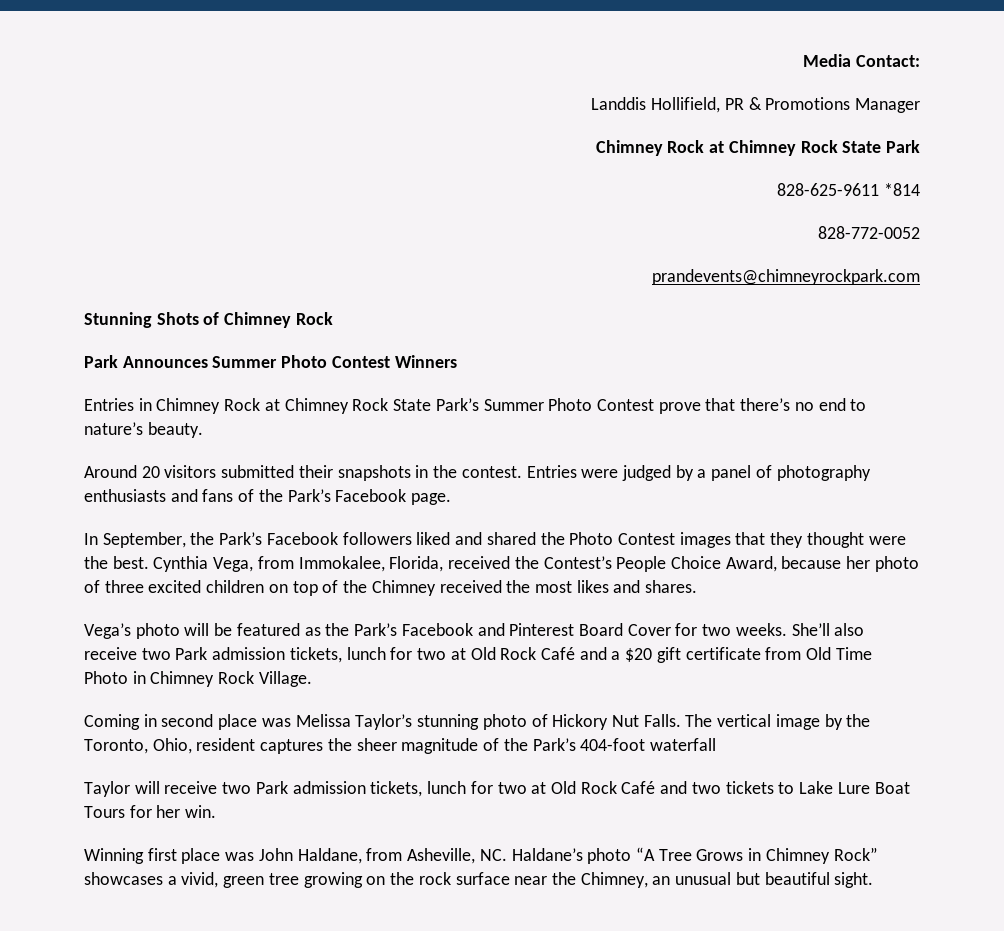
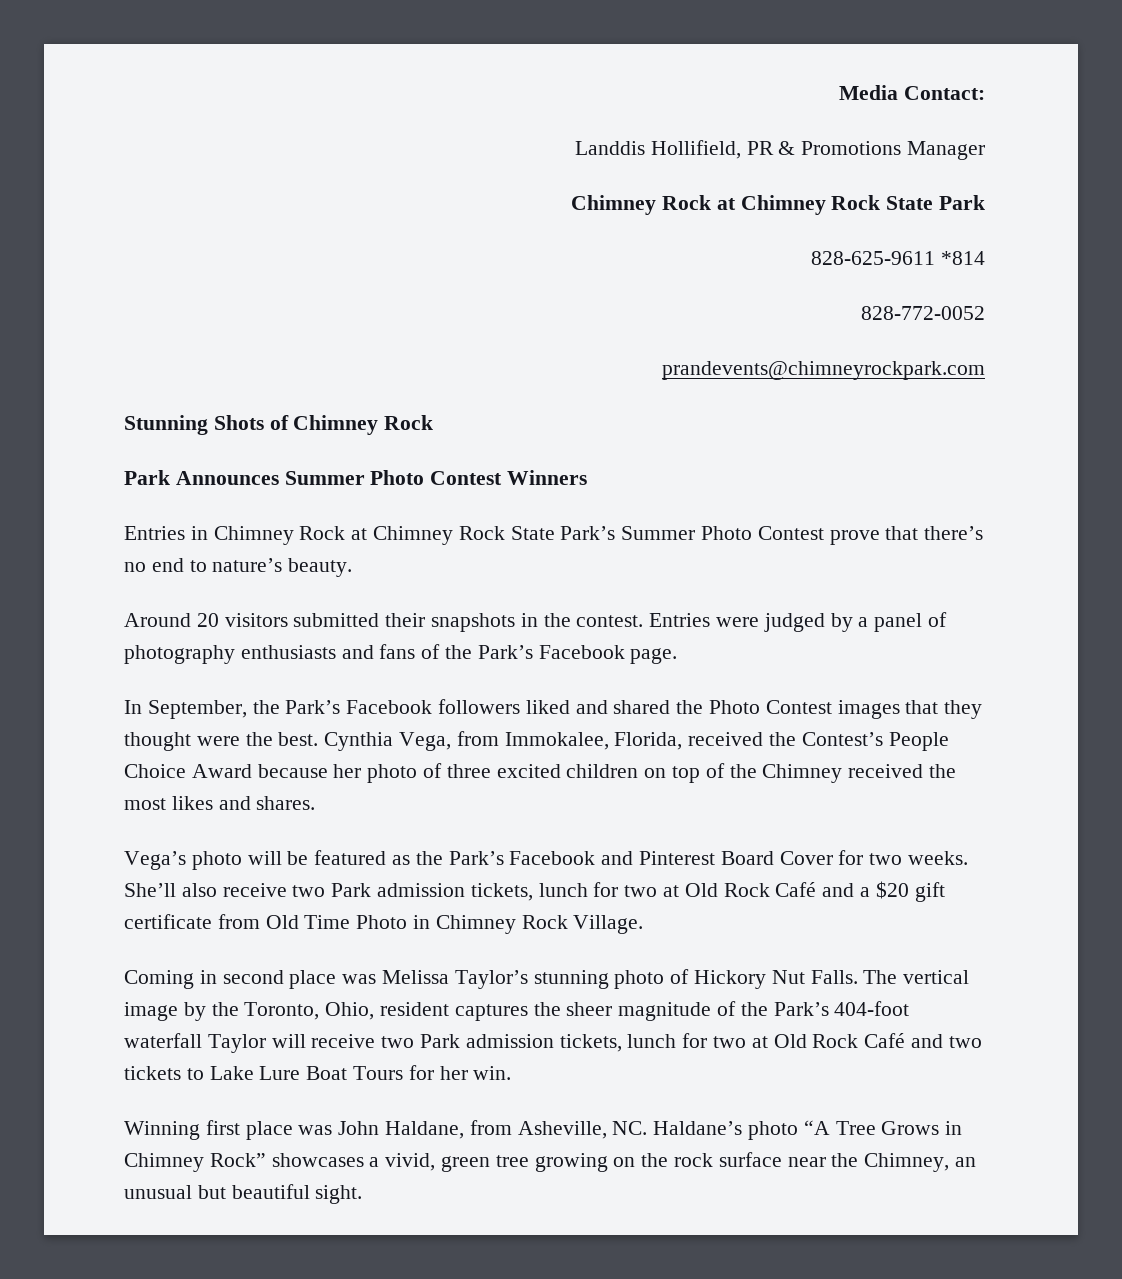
[725,556,777,572] Award, -> [191,764,252,778] Award
(716, 744) // -> (202, 1040) none

